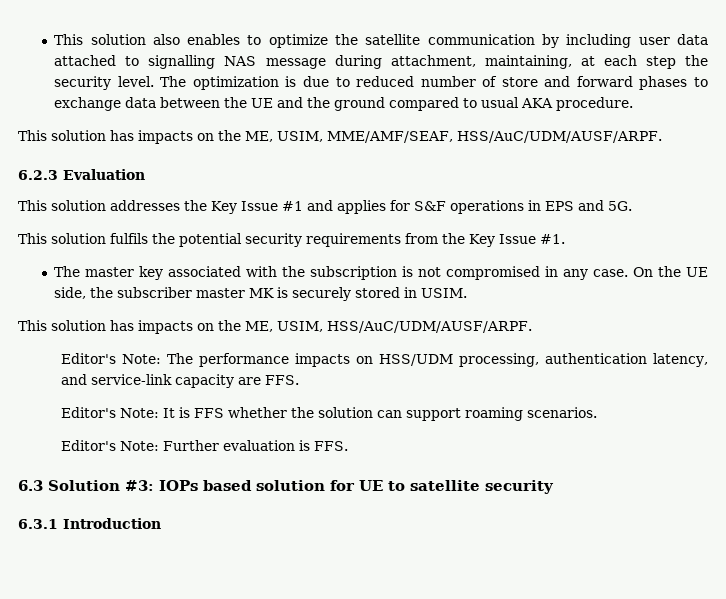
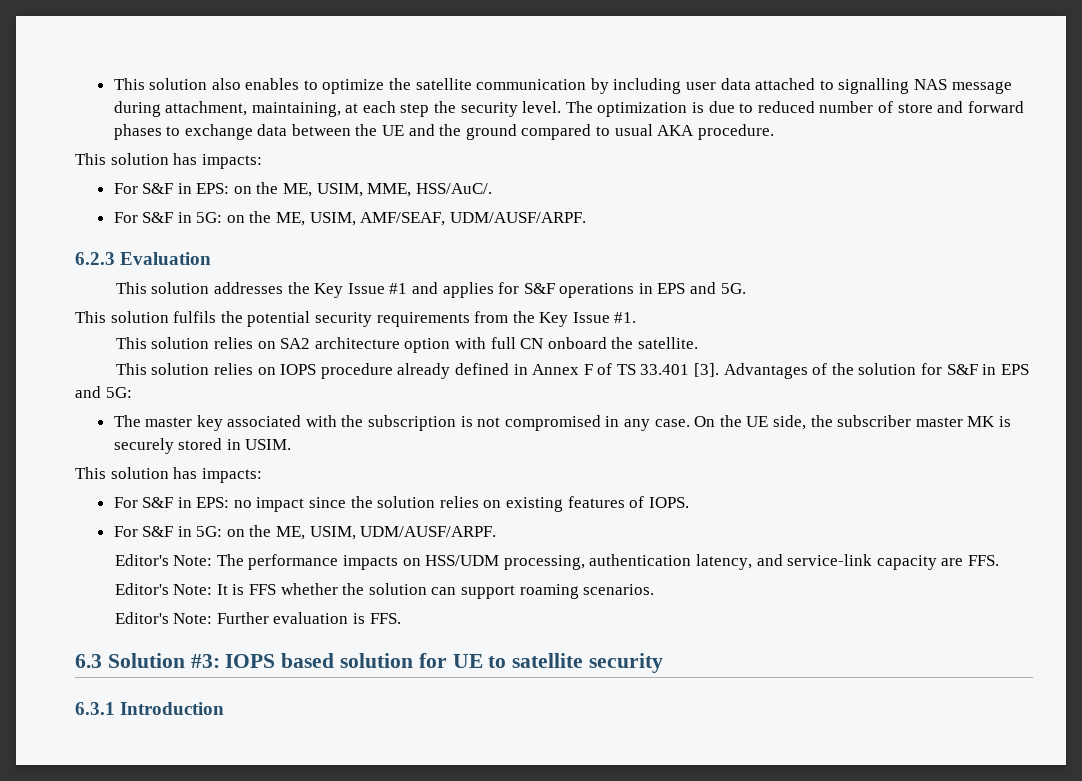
[138,130,662,144] impacts on the ME, USIM, MME/AMF/SEAF, HSS/AuC/UDM/AUSF/ARPF. -> [201,154,262,169] [113,182,492,197] [113,211,586,226] impacts: // For S&F in EPS: on the ME, USIM, MME, HSS/AuC/. // For S&F in 5G: on the ME, USIM, AMF/SEAF, UDM/AUSF/ARPF.
(565, 239) none -> [115,337,698,353] [115,363,1029,379] [75,386,132,398] // This solution relies on SA2 architecture option with full CN onboard the satellite. // This solution relies on IOPS procedure already defined in Annex F of TS 33.401 [3]. Advantages of the solution for S&F in EPS and 5G:
[138,320,532,334] impacts on the ME, USIM, HSS/AuC/UDM/AUSF/ARPF. -> [201,468,262,483] [113,496,689,512] [113,525,497,540] impacts: // For S&F in EPS: no impact since the solution relies on existing features of IOPS. // For S&F in 5G: on the ME, USIM, UDM/AUSF/ARPF.
[159,480,198,491] IOPs -> [225,654,276,668] IOPS

